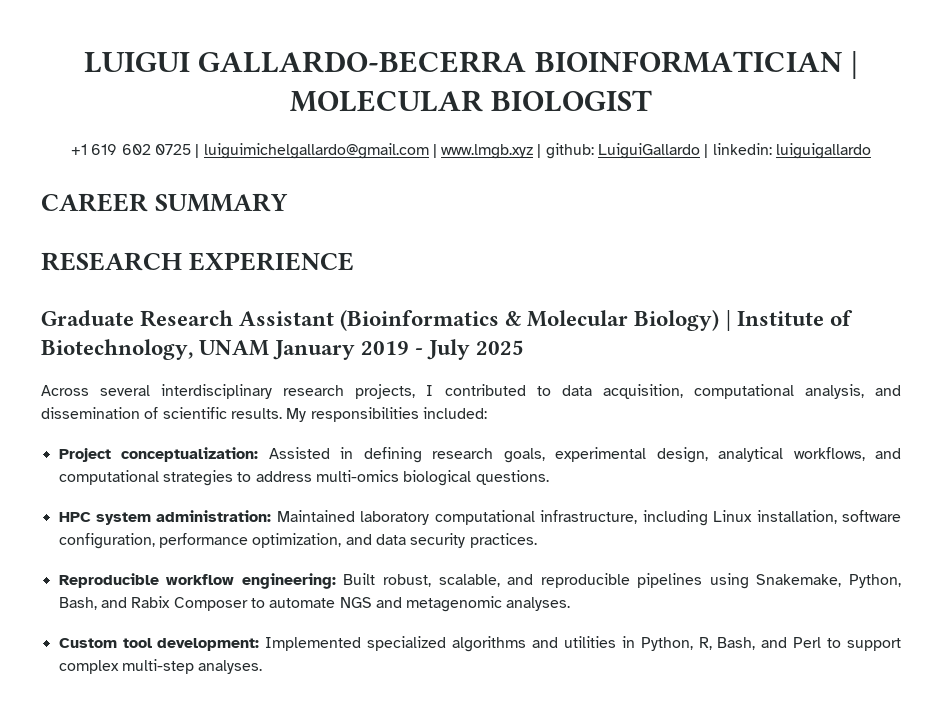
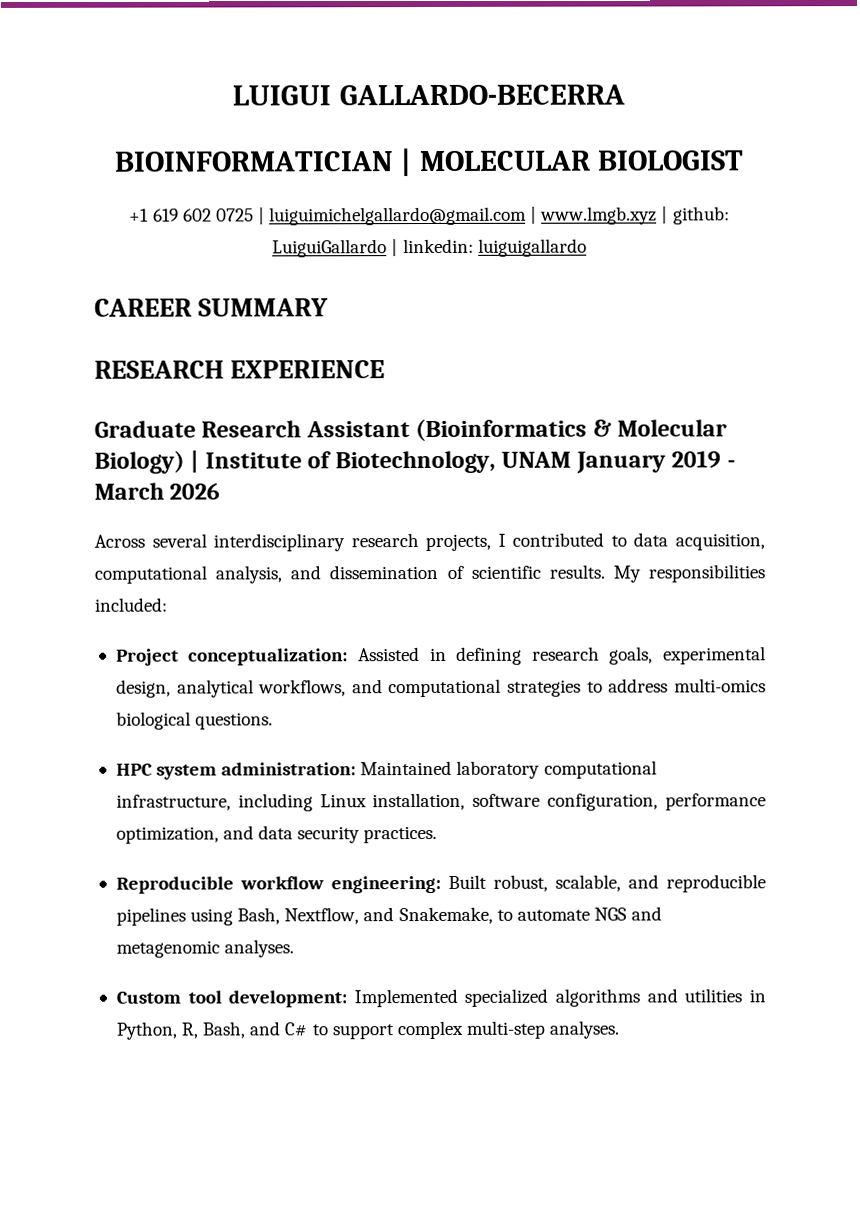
(527, 62) none -> (625, 95) //
[427,339,525,360] July 2025 -> [94,482,221,500] March 2026
[756,574,901,588] [58,596,248,611] Snakemake, Python, Bash, and Rabix Composer -> [237,906,493,925] Bash, Nextflow, and Snakemake,
[793,637,822,648] Perl -> [284,1022,308,1037] C#

